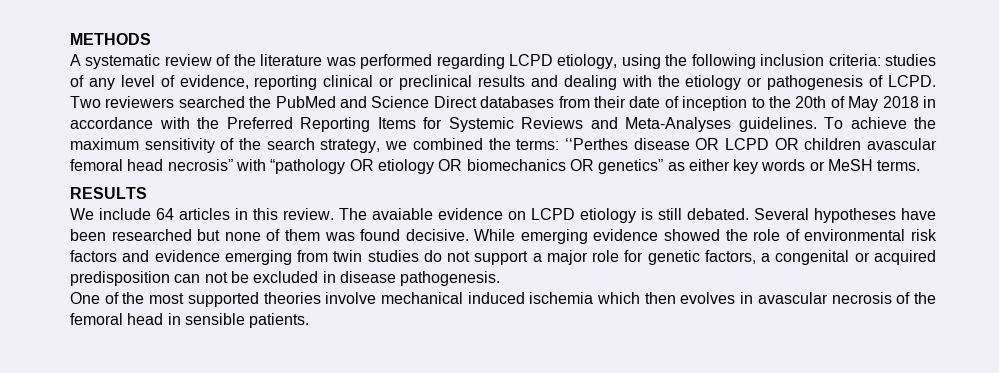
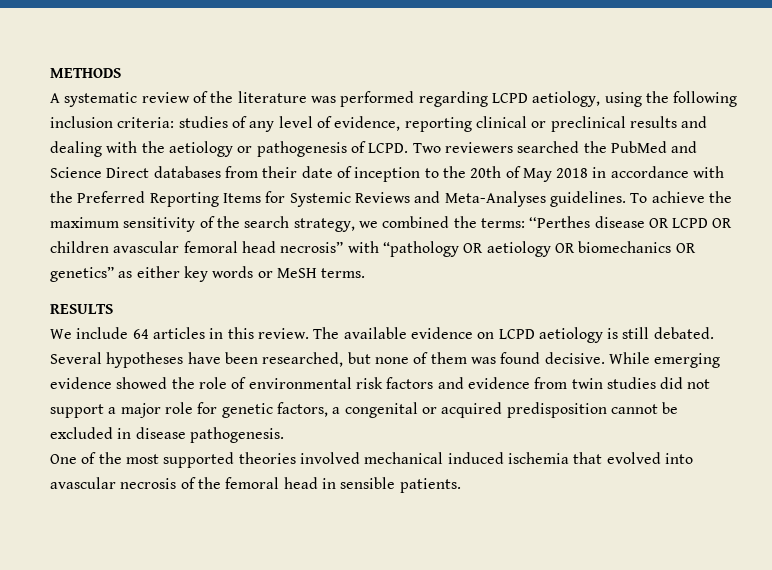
[557,54,618,69] etiology, -> [532,91,601,107] aetiology,
[685,75,742,90] etiology -> [168,141,233,157] aetiology
[377,159,434,174] etiology -> [486,241,551,257] aetiology
[372,208,433,220] avaiable -> [343,327,407,339] available
[580,208,636,223] etiology -> [538,327,603,343] aetiology
[111,229,192,241] researched -> [262,352,344,367] researched,
[224,250,292,265] emerging -> (530, 383) none
[423,250,442,262] do -> [660,377,684,389] did
[174,272,228,283] can not -> [610,404,658,414] cannot
[325,292,377,304] involve -> [299,452,360,464] involved
[597,292,754,304] which then evolves in -> [573,452,693,464] that evolved into

